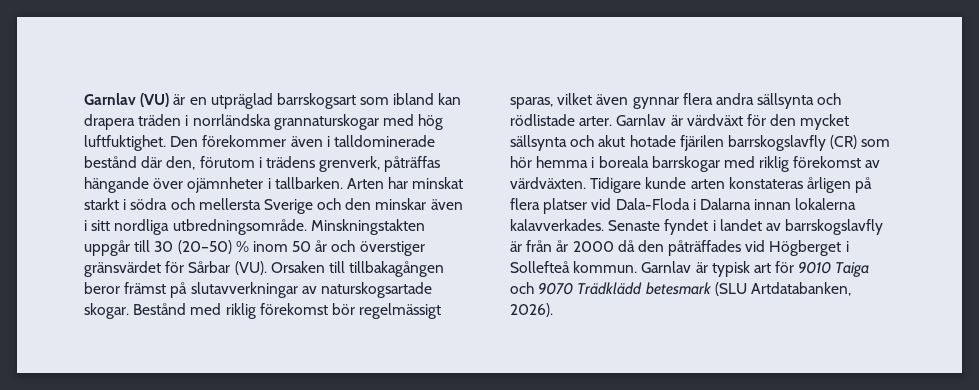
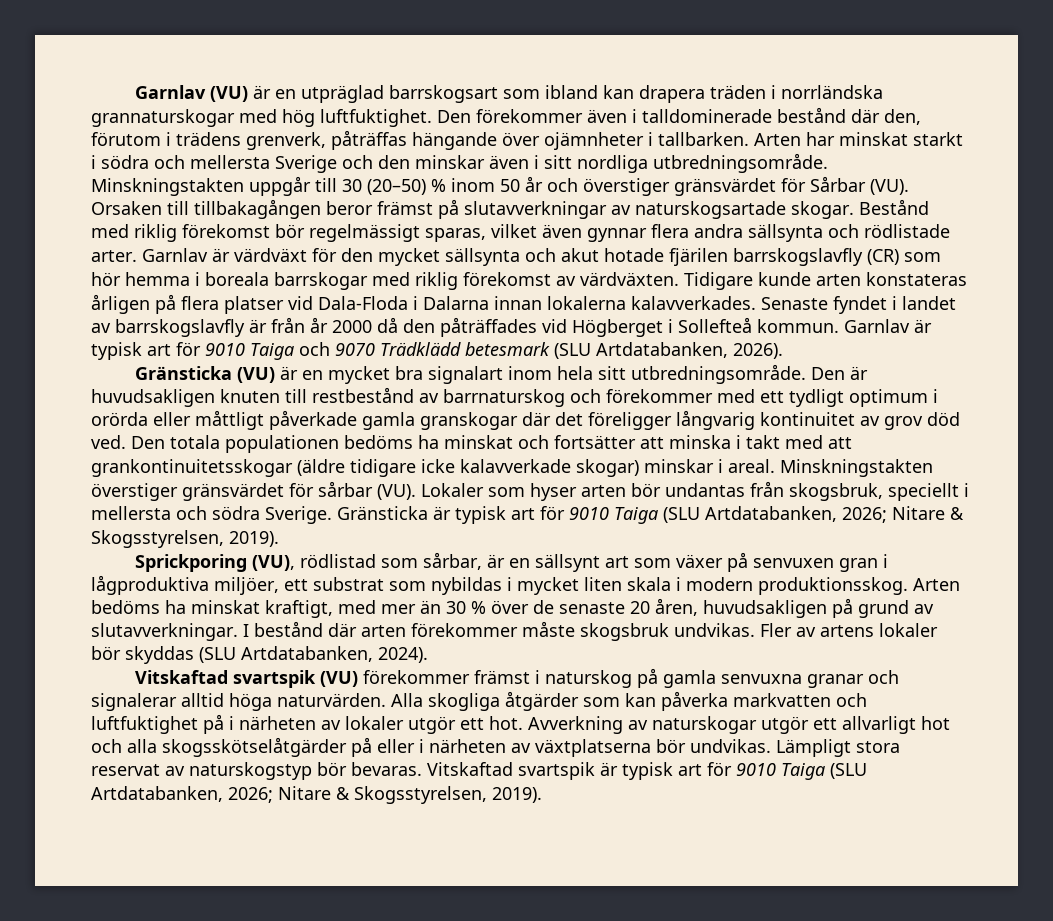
(553, 310) none -> [135,364,869,384] [91,387,938,407] [91,410,960,430] [91,435,852,453] [91,459,933,477] [91,481,969,501] [91,506,964,524] [91,530,279,548] [135,552,889,572] [91,575,960,595] [91,598,934,618] [91,621,938,641] [91,646,428,664] [135,668,900,688] [91,691,867,711] [91,714,950,734] [91,737,900,757] [91,762,867,780] [91,786,542,804] // Gränsticka (VU) är en mycket bra signalart inom hela sitt utbredningsområde. Den är huvudsakligen knuten till restbestånd av barrnaturskog och förekommer med ett tydligt optimum i orörda eller måttligt påverkade gamla granskogar där det föreligger långvarig kontinuitet av grov död ved. Den totala populationen bedöms ha minskat och fortsätter att minska i takt med att grankontinuitetsskogar (äldre tidigare icke kalavverkade skogar) minskar i areal. Minskningstakten överstiger gränsvärdet för sårbar (VU). Lokaler som hyser arten bör undantas från skogsbruk, speciellt i mellersta och södra Sverige. Gränsticka är typisk art för 9010 Taiga (SLU Artdatabanken, 2026; Nitare & Skogsstyrelsen, 2019). // Sprickporing (VU), rödlistad som sårbar, är en sällsynt art som växer på senvuxen gran i lågproduktiva miljöer, ett substrat som nybildas i mycket liten skala i modern produktionsskog. Arten bedöms ha minskat kraftigt, med mer än 30 % över de senaste 20 åren, huvudsakligen på grund av slutavverkningar. I bestånd där arten förekommer måste skogsbruk undvikas. Fler av artens lokaler bör skyddas (SLU Artdatabanken, 2024). // Vitskaftad svartspik (VU) förekommer främst i naturskog på gamla senvuxna granar och signalerar alltid höga naturvärden. Alla skogliga åtgärder som kan påverka markvatten och luftfuktighet på i närheten av lokaler utgör ett hot. Avverkning av naturskogar utgör ett allvarligt hot och alla skogsskötselåtgärder på eller i närheten av växtplatserna bör undvikas. Lämpligt stora reservat av naturskogstyp bör bevaras. Vitskaftad svartspik är typisk art för 9010 Taiga (SLU Artdatabanken, 2026; Nitare & Skogsstyrelsen, 2019).

